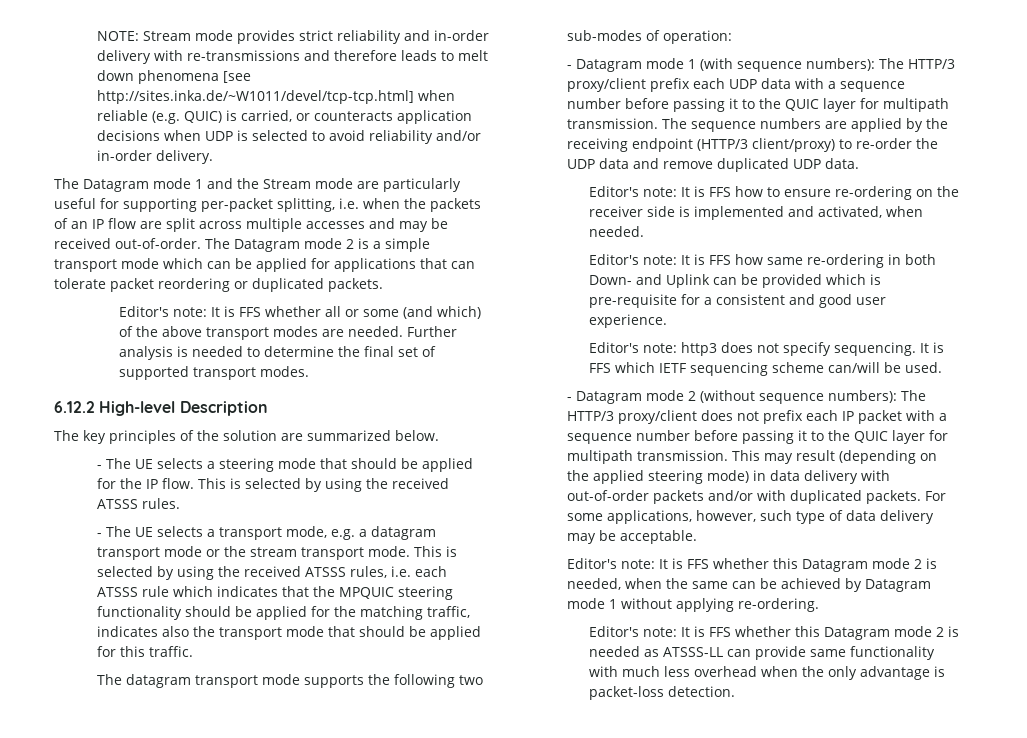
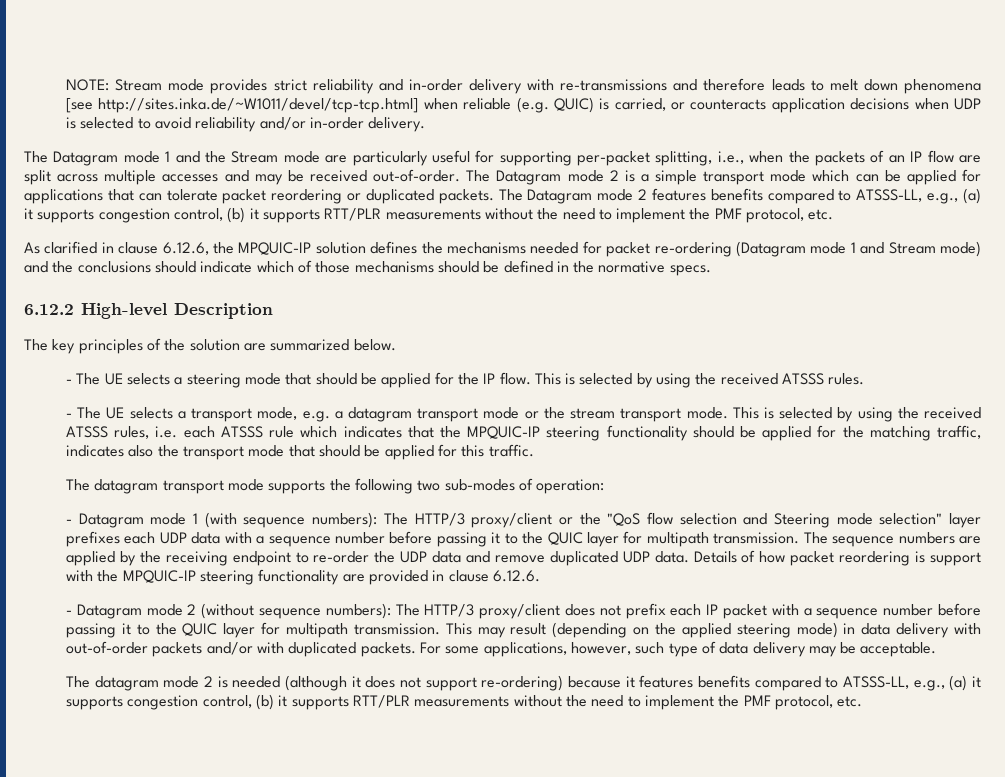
[339,198,359,209] i.e. -> [717,151,744,164] i.e.,
[119,306,482,319] [119,326,458,340] [119,346,437,360] [119,366,310,380] // Editor's note: It is FFS whether all or some (and which) of the above transport modes are needed. Further analysis is needed to determine the final set of supported transport modes. -> [498,188,982,204] [24,207,834,223] [24,241,981,257] [24,260,711,276] The Datagram mode 2 features benefits compared to ATSSS-LL, e.g., (a) it supports congestion control, (b) it supports RTT/PLR measurements without the need to implement the PMF protocol, etc. // As clarified in clause 6.12.6, the MPQUIC-IP solution defines the mechanisms needed for packet re-ordering (Datagram mode 1 and Stream mode) and the conclusions should indicate which of those mechanisms should be defined in the normative specs.
[339,587,395,599] MPQUIC -> [467,426,541,439] MPQUIC-IP
[650,78,691,92] prefix -> [558,512,981,528] [66,531,121,547] or the "QoS flow selection and Steering mode selection" layer prefixes
[697,138,836,152] (HTTP/3 client/proxy) -> (291, 558) none
[589,186,960,200] [589,206,924,220] [589,226,645,237] [589,254,937,268] [589,274,882,288] [589,294,887,308] [589,314,668,328] [589,342,945,356] [589,362,943,376] // Editor's note: It is FFS how to ensure re-ordering on the receiver side is implemented and activated, when needed. // Editor's note: It is FFS how same re-ordering in both Down- and Uplink can be provided which is pre-requisite for a consistent and good user experience. // Editor's note: http3 does not specify sequencing. It is FFS which IETF sequencing scheme can/will be used. -> [693,550,982,566] [66,569,540,585] Details of how packet reordering is support with the MPQUIC-IP steering functionality are provided in clause 6.12.6.
[567,558,938,572] [567,578,932,592] [567,598,820,612] [589,626,960,640] [589,646,936,660] [589,666,946,680] [589,686,736,700] Editor's note: It is FFS whether this Datagram mode 2 is needed, when the same can be achieved by Datagram mode 1 without applying re-ordering. // Editor's note: It is FFS whether this Datagram mode 2 is needed as ATSSS-LL can provide same functionality with much less overhead when the only advantage is packet-loss detection. -> [66,675,981,691] [66,694,863,710] The datagram mode 2 is needed (although it does not support re-ordering) because it features benefits compared to ATSSS-LL, e.g., (a) it supports congestion control, (b) it supports RTT/PLR measurements without the need to implement the PMF protocol, etc.

